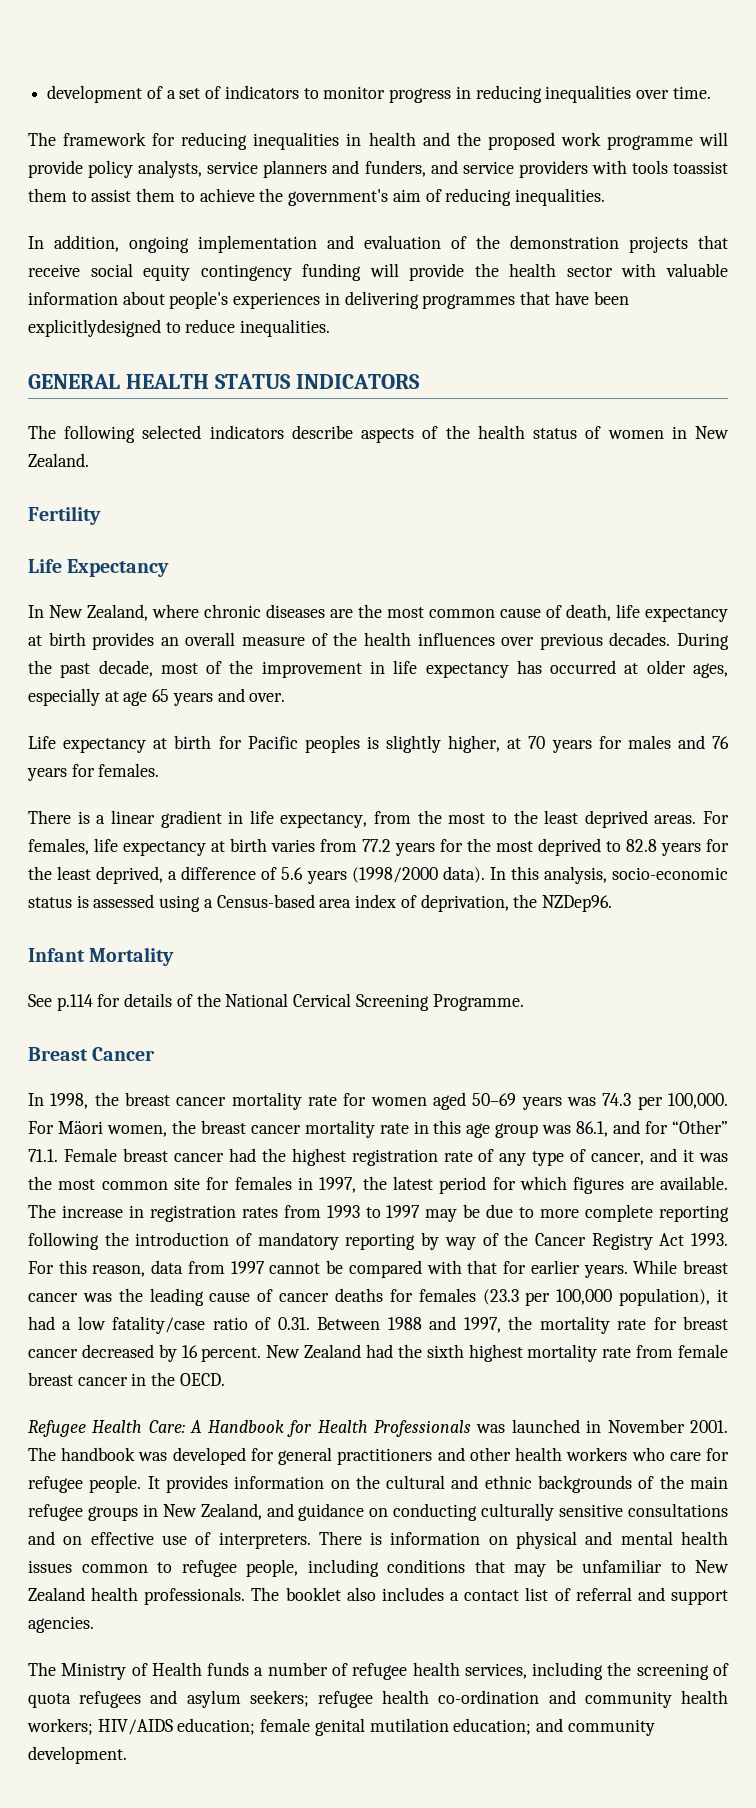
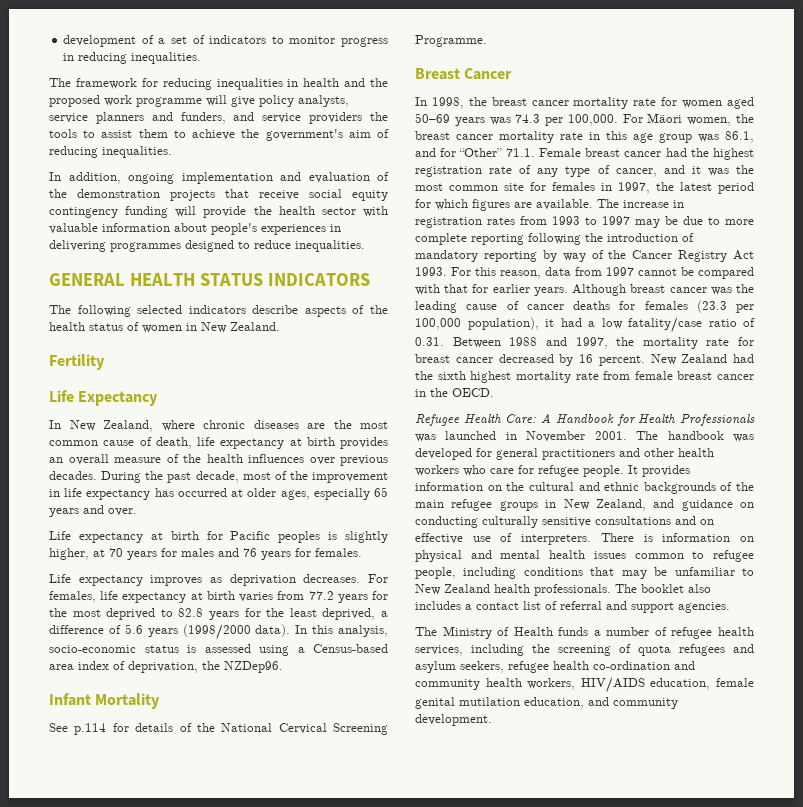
[545,85,711,103] inequalities over time. -> [131,52,202,64] inequalities.
[28,160,83,178] provide -> [231,96,255,107] give
[591,160,729,174] [28,188,67,202] with tools toassist them -> [370,112,388,121] [49,129,77,138] the tools
[520,291,629,305] [28,319,161,337] that have been explicitlydesigned -> [185,240,234,252] designed
[104,691,148,706] at age -> (370, 494) none
[28,810,697,828] There is a linear gradient in life expectancy, from the most to the least deprived areas. -> [49,574,361,586] Life expectancy improves as deprivation decreases.
[633,1260,678,1274] While -> [572,284,627,296] Although
[249,1690,309,1707] seekers; -> [460,661,504,673] seekers,
[27,1718,256,1735] workers; HIV/AIDS education; -> [527,677,711,693] workers, HIV/AIDS education,
[453,1718,532,1735] education; -> [524,697,584,709] education,

